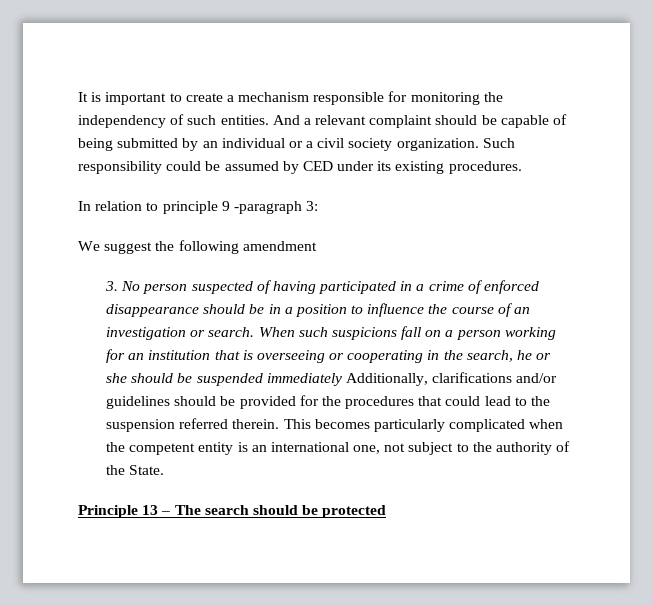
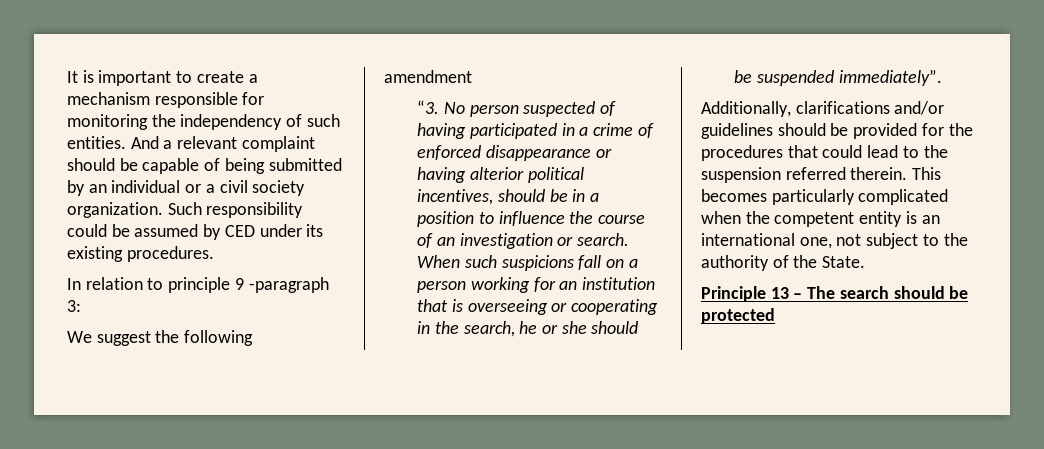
[105,281,119,291] 3. -> [417,100,440,114] “3.
(200, 310) none -> [595,149,612,158] [417,167,584,183] [417,189,494,205] or having alterior political incentives,
[266,373,342,386] immediately -> [838,69,942,86] immediately”. //

